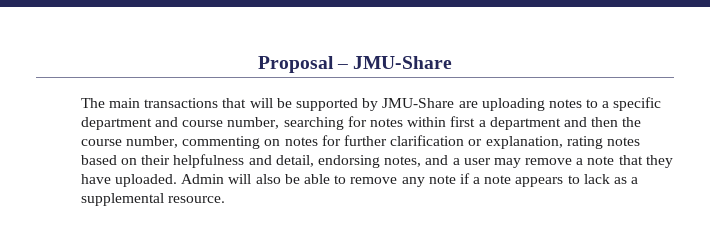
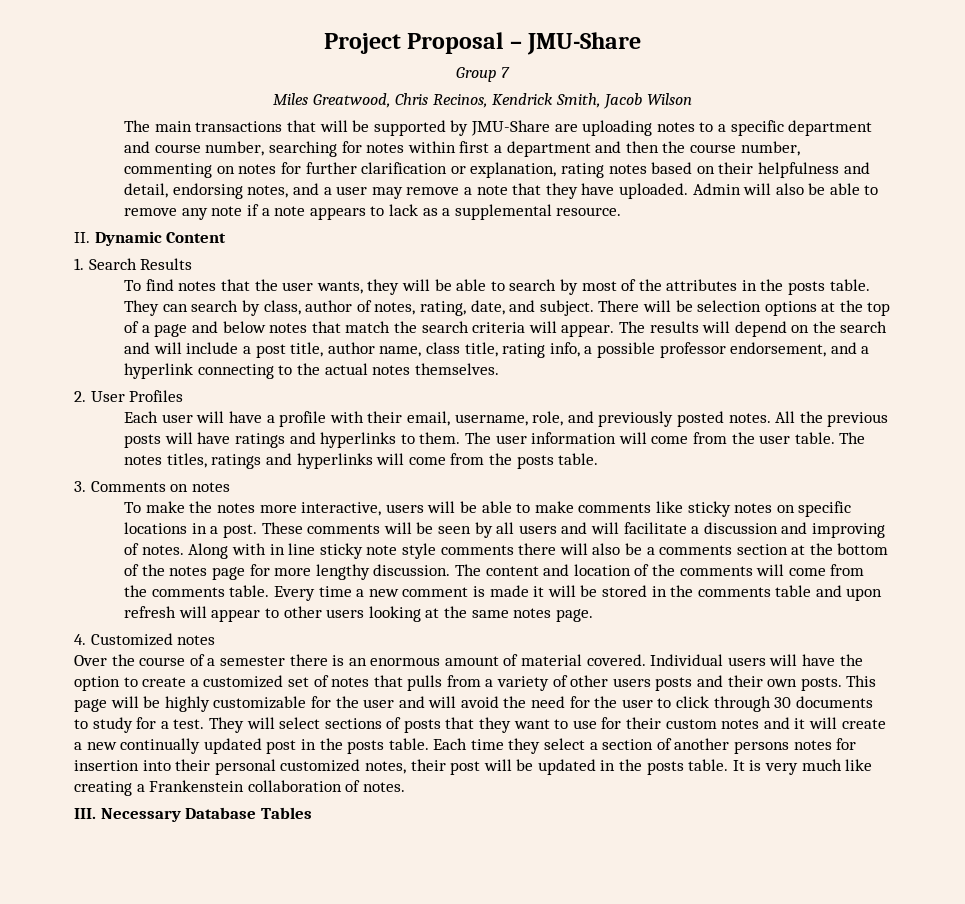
(257, 64) none -> [323,33,401,54] Project
(453, 62) none -> [455,67,511,82] [272,93,693,109] // Group 7 // Miles Greatwood, Chris Recinos, Kendrick Smith, Jacob Wilson
(226, 199) none -> [74,231,227,246] [74,258,193,270] [124,279,870,295] [124,300,891,316] [124,321,888,337] [124,342,870,358] [124,363,499,379] [74,390,184,402] [124,411,889,427] [124,432,866,448] [124,453,599,469] [74,481,230,492] [124,501,852,517] [124,522,885,538] [124,543,889,559] [124,564,865,580] [124,585,883,601] [124,606,593,622] [74,633,216,646] [74,654,863,666] [74,675,877,691] [74,696,873,712] [74,717,886,733] [74,738,857,754] [74,759,873,775] [74,780,405,796] [74,807,312,822] // II. Dynamic Content // 1. Search Results // To find notes that the user wants, they will be able to search by most of the attributes in the posts table. They can search by class, author of notes, rating, date, and subject. There will be selection options at the top of a page and below notes that match the search criteria will appear. The results will depend on the search and will include a post title, author name, class title, rating info, a possible professor endorsement, and a hyperlink connecting to the actual notes themselves. // 2. User Profiles // Each user will have a profile with their email, username, role, and previously posted notes. All the previous posts will have ratings and hyperlinks to them. The user information will come from the user table. The notes titles, ratings and hyperlinks will come from the posts table. // 3. Comments on notes // To make the notes more interactive, users will be able to make comments like sticky notes on specific locations in a post. These comments will be seen by all users and will facilitate a discussion and improving of notes. Along with in line sticky note style comments there will also be a comments section at the bottom of the notes page for more lengthy discussion. The content and location of the comments will come from the comments table. Every time a new comment is made it will be stored in the comments table and upon refresh will appear to other users looking at the same notes page. // 4. Customized notes // Over the course of a semester there is an enormous amount of material covered. Individual users will have the option to create a customized set of notes that pulls from a variety of other users posts and their own posts. This page will be highly customizable for the user and will avoid the need for the user to click through 30 documents to study for a test. They will select sections of posts that they want to use for their custom notes and it will create a new continually updated post in the posts table. Each time they select a section of another persons notes for insertion into their personal customized notes, their post will be updated in the posts table. It is very much like creating a Frankenstein collaboration of notes. // III. Necessary Database Tables

